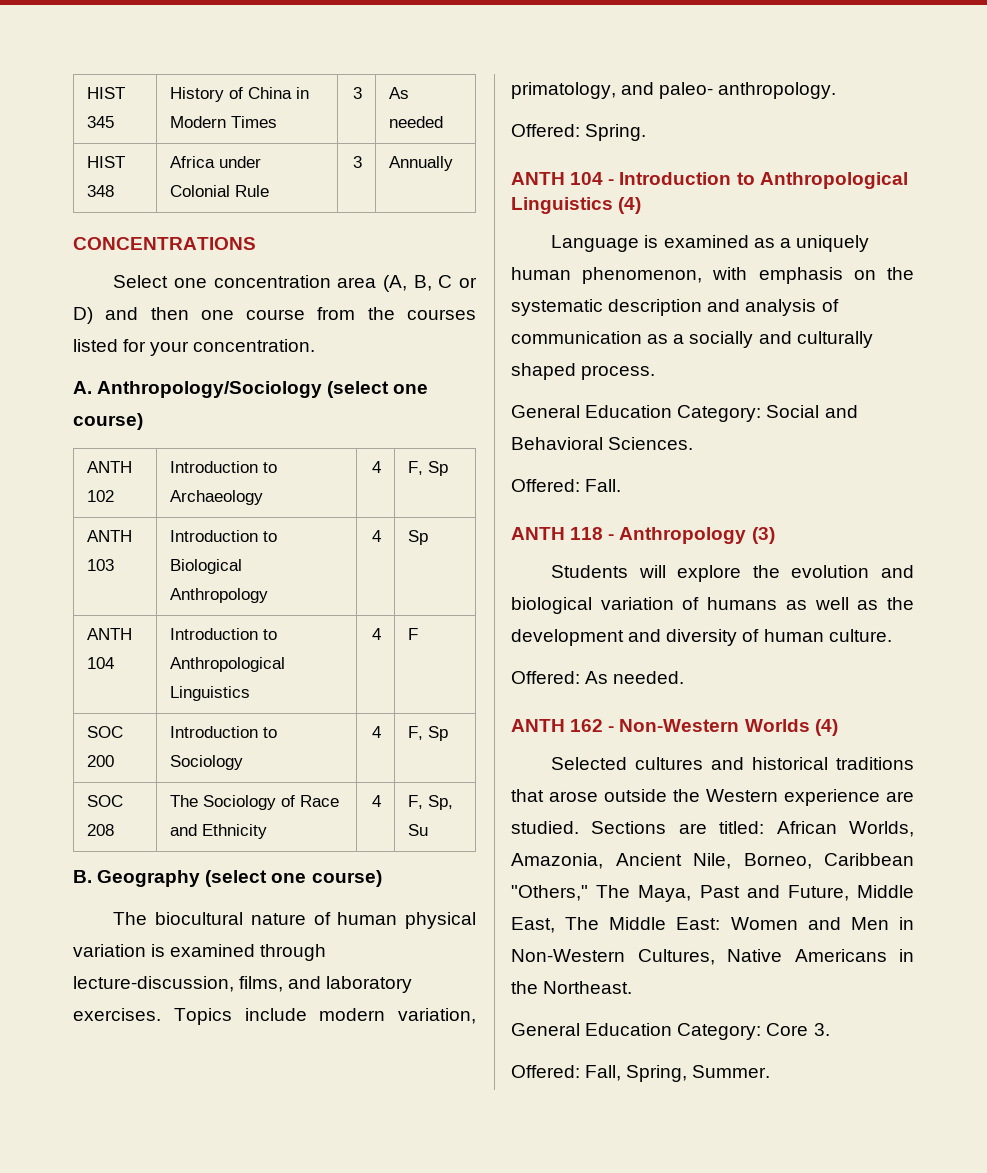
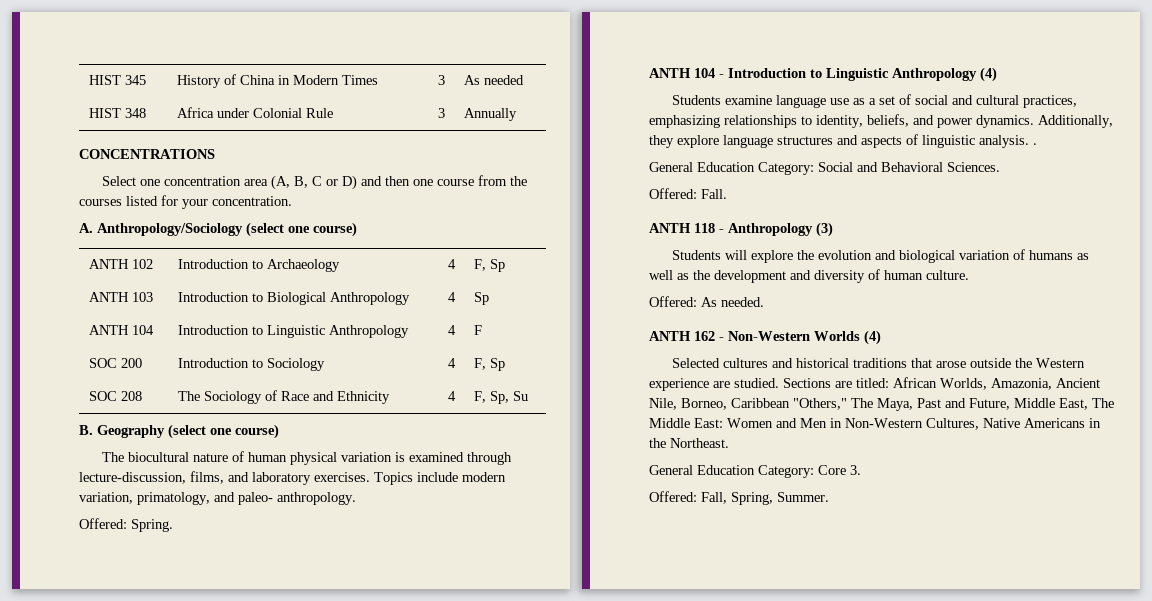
[170,657,286,672] [170,686,251,701] Anthropological Linguistics -> [266,325,409,338] Linguistic Anthropology
[759,172,908,189] [511,197,642,214] [551,235,869,252] [511,267,914,284] [511,299,839,316] [511,331,873,348] [511,363,656,380] Anthropological Linguistics (4) // Language is examined as a uniquely human phenomenon, with emphasis on the systematic description and analysis of communication as a socially and culturally shaped process. -> [826,67,997,82] [671,94,1077,108] [649,114,1113,128] [649,134,1037,148] Linguistic Anthropology (4) // Students examine language use as a set of social and cultural practices, emphasizing relationships to identity, beliefs, and power dynamics. Additionally, they explore language structures and aspects of linguistic analysis. .

